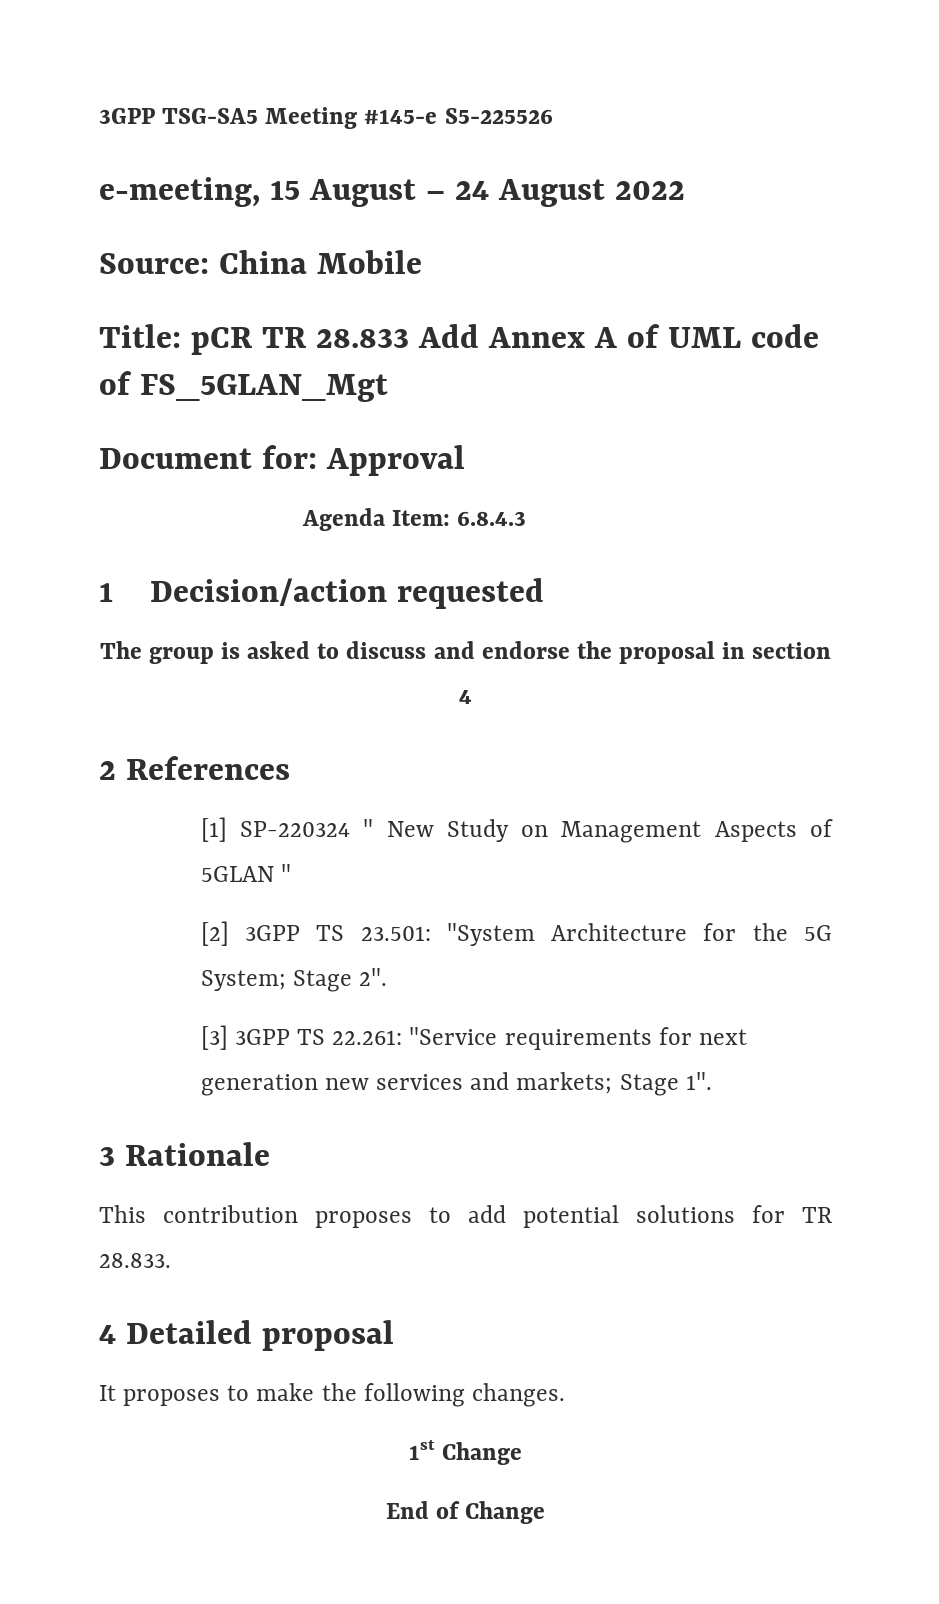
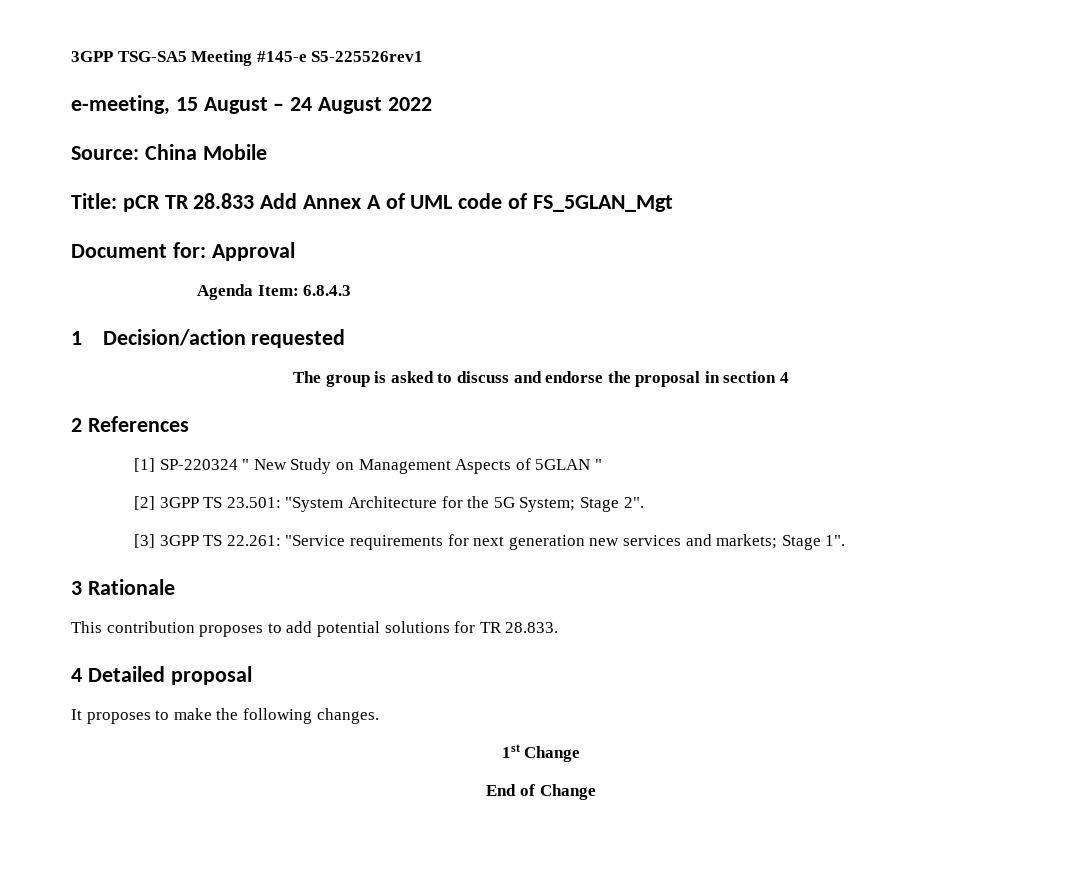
[444,108,553,124] S5-225526 -> [311,51,424,62] S5-225526rev1

